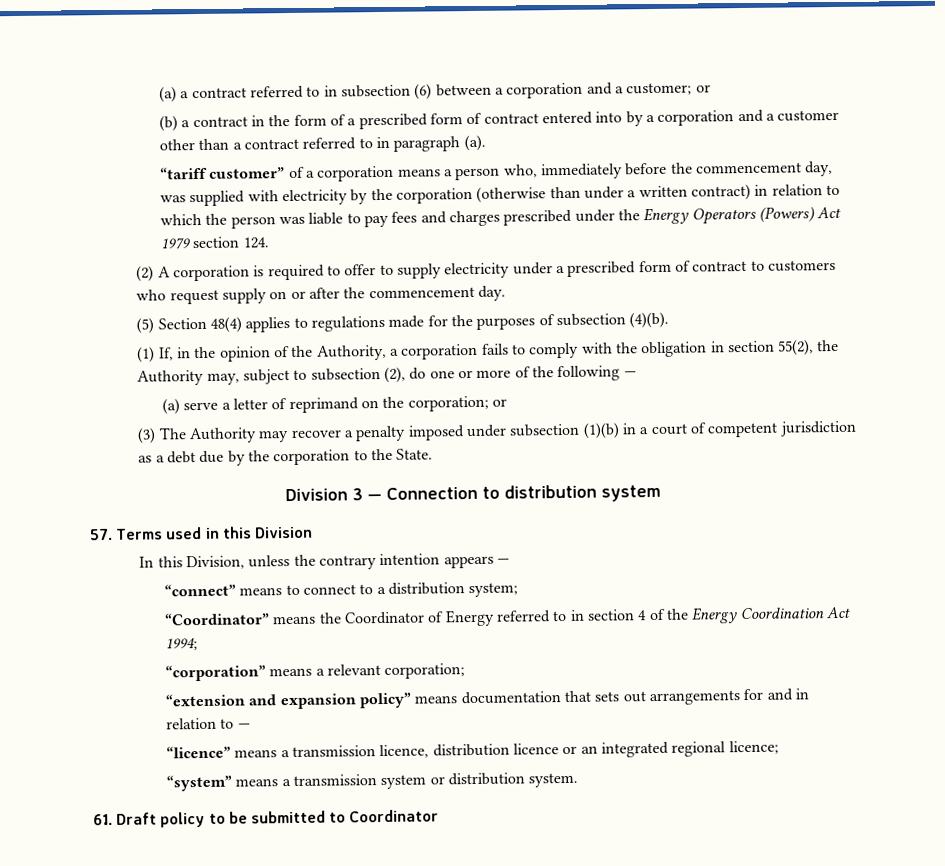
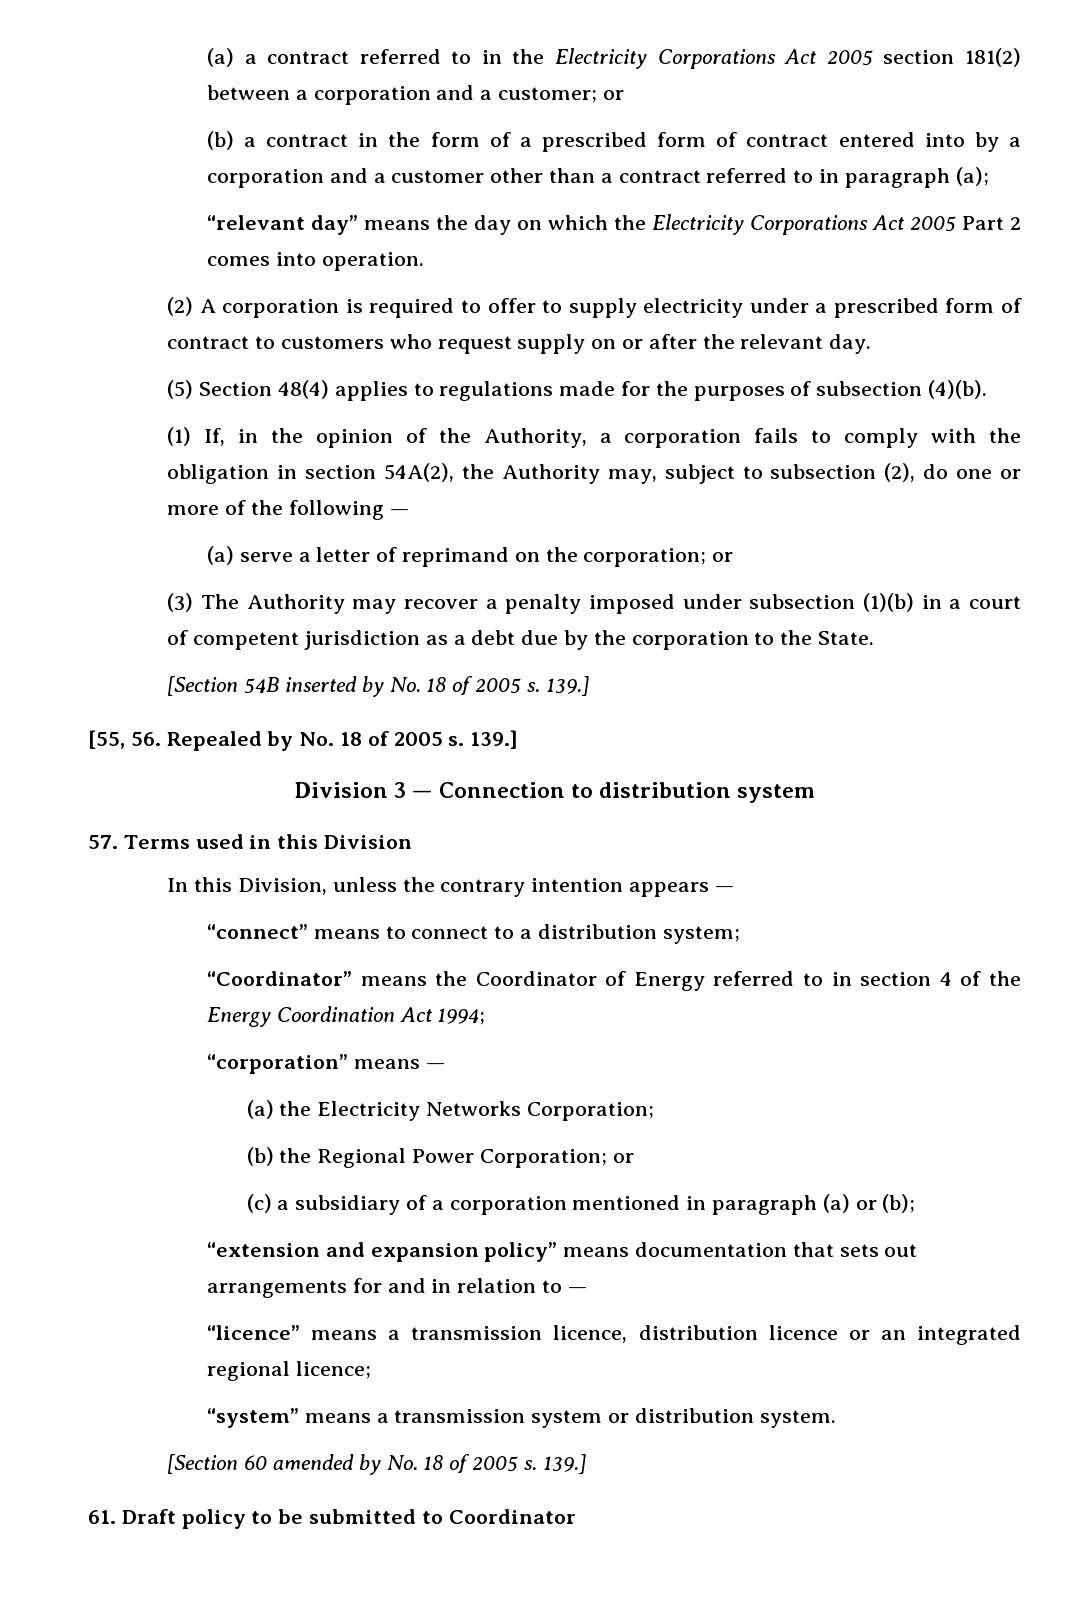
[341,83,433,100] subsection (6) -> [512,48,1021,69] the Electricity Corporations Act 2005 section 181(2)
[463,134,486,152] [160,161,834,182] [160,183,840,207] [160,206,842,229] [160,236,269,250] (a). // “tariff customer” of a corporation means a person who, immediately before the commencement day, was supplied with electricity by the corporation (otherwise than under a written contract) in relation to which the person was liable to pay fees and charges prescribed under the Energy Operators (Powers) Act 1979 section 124. -> [955,167,989,186] [206,214,1022,235] [206,252,424,271] (a); // “relevant day” means the day on which the Electricity Corporations Act 2005 Part 2 comes into operation.
[368,286,475,299] commencement -> [740,334,824,349] relevant
[777,339,815,356] 55(2), -> [383,463,454,482] 54A(2),
(434, 454) none -> [167,676,589,697] [88,730,519,751] // [Section 54B inserted by No. 18 of 2005 s. 139.] // [55, 56. Repealed by No. 18 of 2005 s. 139.]
[315,663,466,679] a relevant corporation; -> [425,1063,445,1069] [246,1100,654,1121] [246,1147,634,1168] [246,1194,916,1215] — // (a) the Electricity Networks Corporation; // (b) the Regional Power Corporation; or // (c) a subsidiary of a corporation mentioned in paragraph (a) or (b);
(579, 780) none -> [167,1454,586,1475] // [Section 60 amended by No. 18 of 2005 s. 139.]

